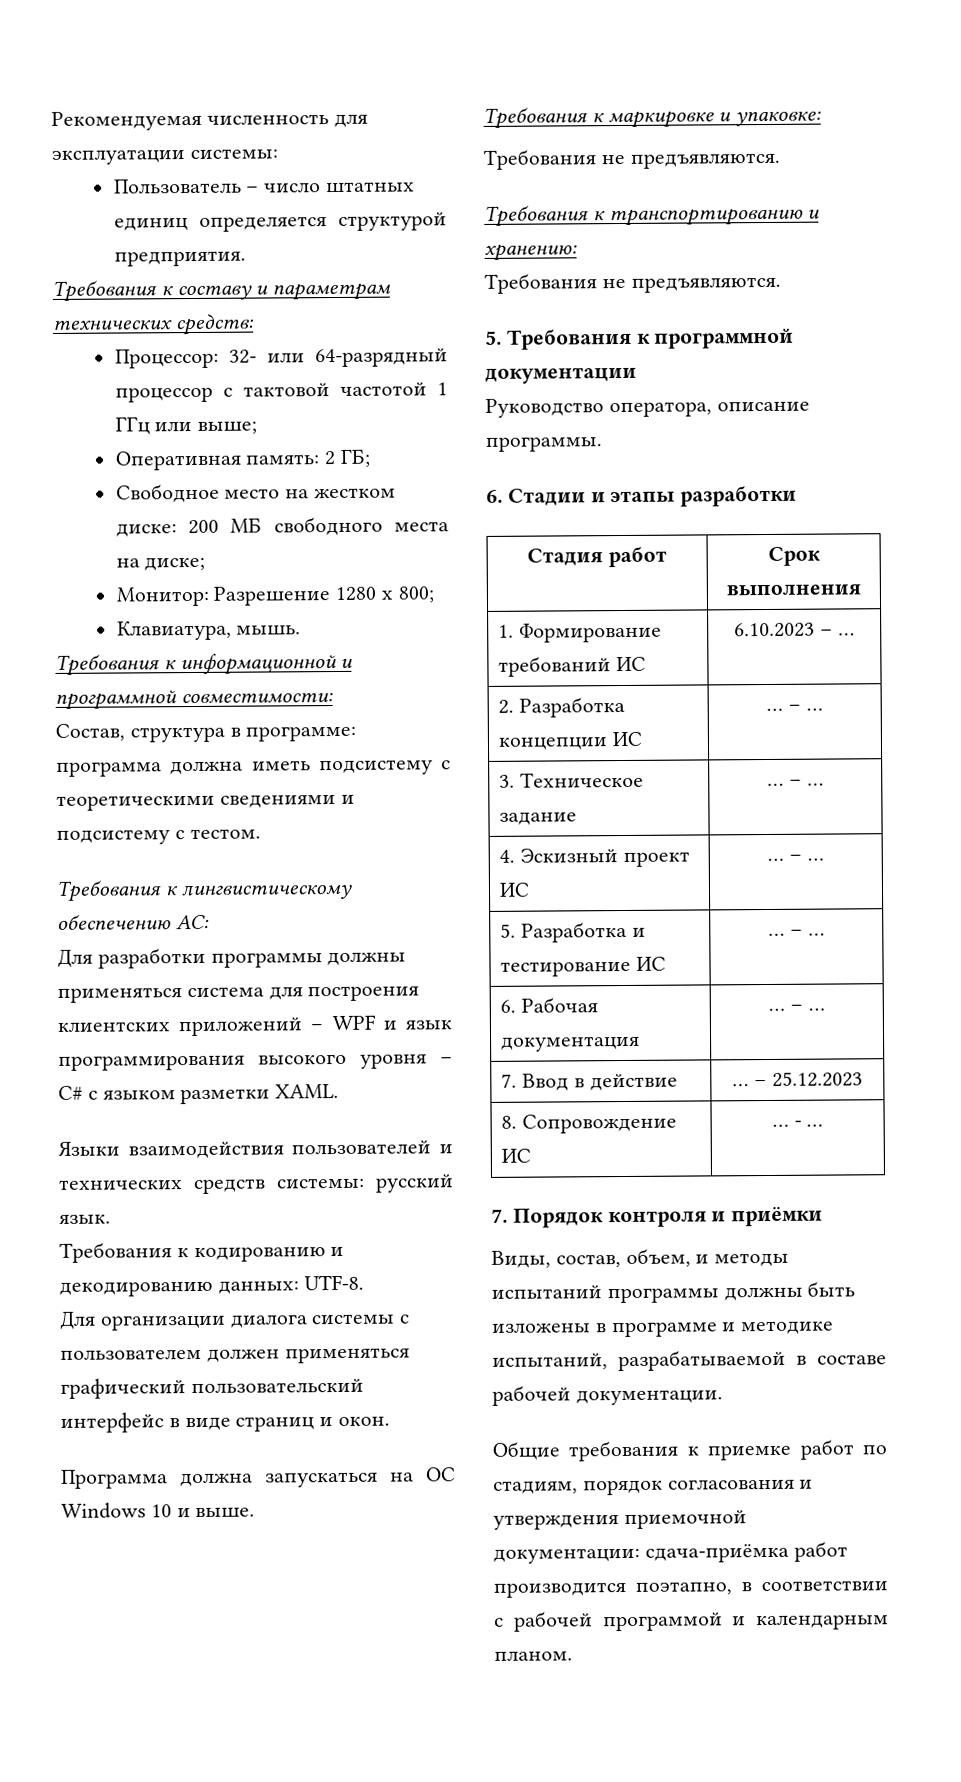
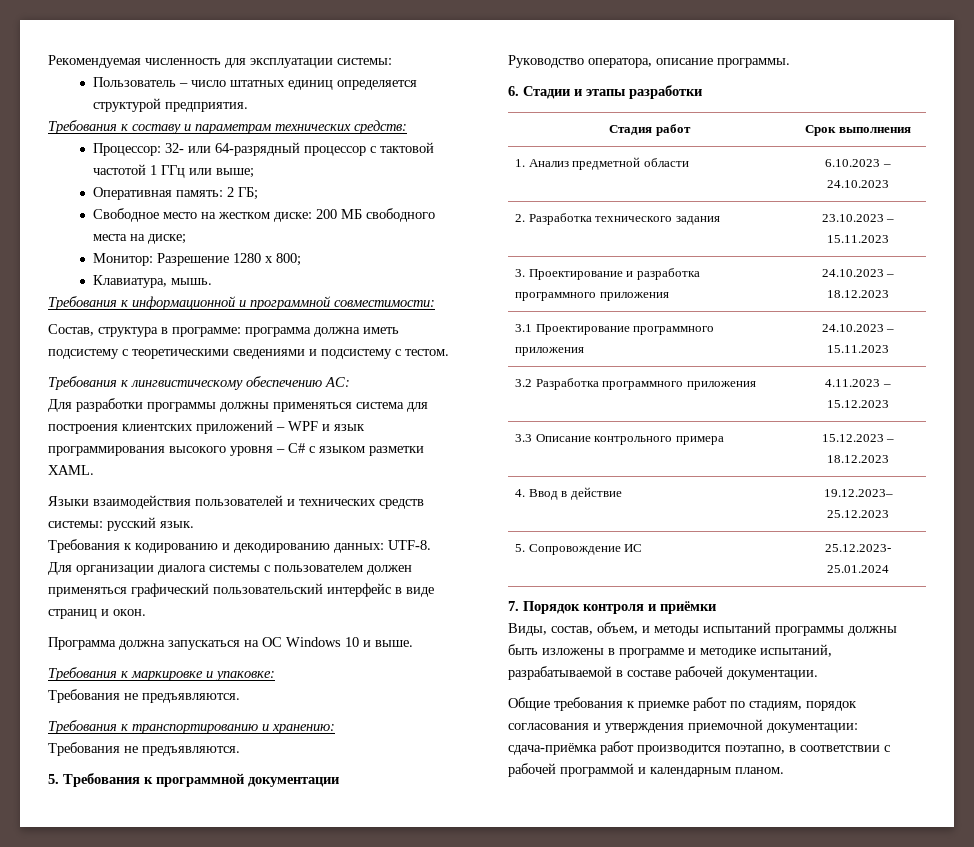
[518,622,662,643] [498,656,646,677] Формирование требований ИС -> [528,157,689,170] Анализ предметной области
[837,632,855,636] … -> [827,180,889,188] 24.10.2023
[498,731,642,750] [766,703,823,711] [499,771,644,788] [499,811,578,825] [767,778,824,786] [499,848,690,868] [499,882,531,897] [767,853,824,861] [500,921,646,943] [500,956,666,977] [768,928,825,936] [500,997,598,1013] [501,1035,641,1052] [768,1003,825,1011] [501,1073,518,1088] концепции ИС | … – … // 3. Техническое задание | … – … // 4. Эскизный проект ИС | … – … // 5. Разработка и тестирование ИС | … – … // 6. Рабочая документация | … – … // 7. -> [595,216,720,225] [821,214,895,222] [827,235,889,243] [515,268,700,280] [515,292,669,301] [821,269,895,277] [827,290,889,298] [515,324,715,335] [515,347,585,356] [821,324,895,332] [827,345,889,353] [515,378,756,390] [825,379,891,387] [827,400,889,408] [515,434,724,445] [821,434,895,442] [827,455,889,463] [515,489,526,497] технического задания | 23.10.2023 – 15.11.2023 // 3. Проектирование и разработка программного приложения | 24.10.2023 – 18.12.2023 // 3.1 Проектирование программного приложения | 24.10.2023 – 15.11.2023 // 3.2 Разработка программного приложения | 4.11.2023 – 15.12.2023 // 3.3 Описание контрольного примера | 15.12.2023 – 18.12.2023 // 4.
[732,1079,767,1087] … – -> [823,489,893,497] 19.12.2023–
[501,1115,518,1129] 8. -> [515,544,526,552] 5.
[771,1120,824,1127] … - … -> [825,544,891,552] [827,565,889,573] 25.12.2023- 25.01.2024

